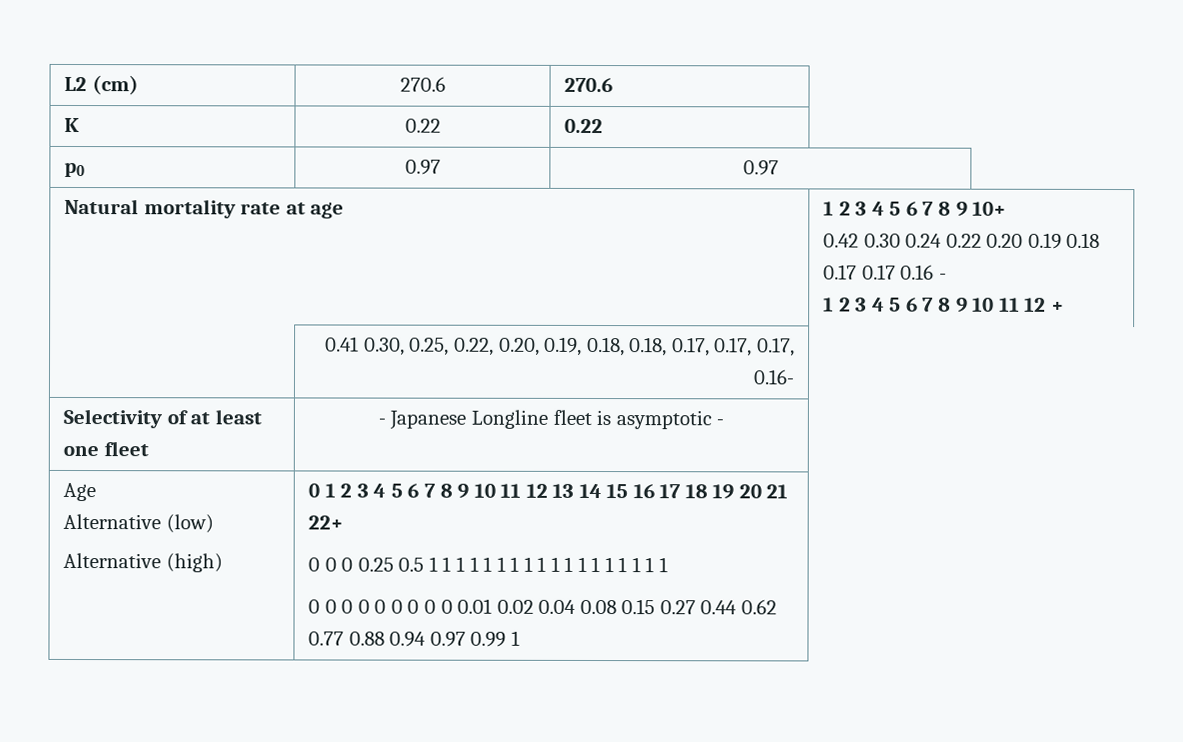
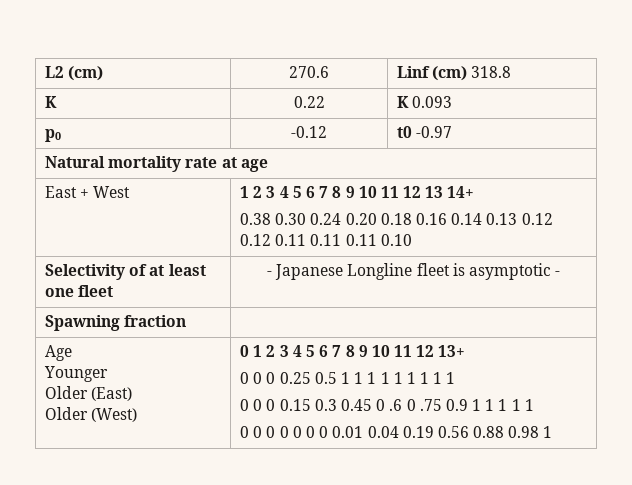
[564,77,614,93] 270.6 -> [397,66,512,81] Linf (cm) 318.8
[564,118,604,134] 0.22 -> [397,96,453,108] K 0.093
[404,159,441,175] [742,160,779,176] 0.97 | 0.97 -> [291,126,327,138] [397,126,453,138] -0.12 | t0 -0.97
[823,201,1007,217] [823,232,1101,249] [823,264,947,280] [823,297,1064,313] [325,336,795,357] [752,369,795,385] | 1 2 3 4 5 6 7 8 9 10+ // 0.42 0.30 0.24 0.22 0.20 0.19 0.18 0.17 0.17 0.16 - // 1 2 3 4 5 6 7 8 9 10 11 12 + // | 0.41 0.30, 0.25, 0.22, 0.20, 0.19, 0.18, 0.18, 0.17, 0.17, 0.17, 0.16- -> [45,186,131,198] [240,186,475,198] [240,213,553,225] [240,234,412,246] // East + West | 1 2 3 4 5 6 7 8 9 10 11 12 13 14+ // 0.38 0.30 0.24 0.20 0.18 0.16 0.14 0.13 0.12 0.12 0.11 0.11 0.11 0.10
(725, 422) none -> [45,315,187,331] // Spawning fraction |
[63,513,214,534] [63,552,223,573] Alternative (low) // Alternative (high) -> [44,366,109,382] [45,386,133,401] [45,407,138,422] Younger // Older (East) // Older (West)
[552,483,789,500] [308,515,344,530] 13 14 15 16 17 18 19 20 21 22+ -> [438,345,466,357] 13+
[550,556,601,573] 1 1 1 1 -> [240,399,468,411] // 0 0 0 0.15 0.3 0.45 0 .6 0 .75 0.9
[423,598,777,615] [308,631,507,647] 0 0 0.01 0.02 0.04 0.08 0.15 0.27 0.44 0.62 0.77 0.88 0.94 0.97 0.99 -> [332,426,540,438] 0.01 0.04 0.19 0.56 0.88 0.98

